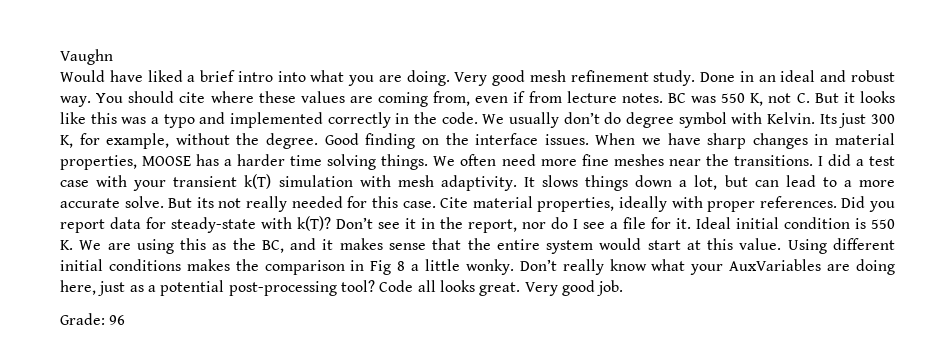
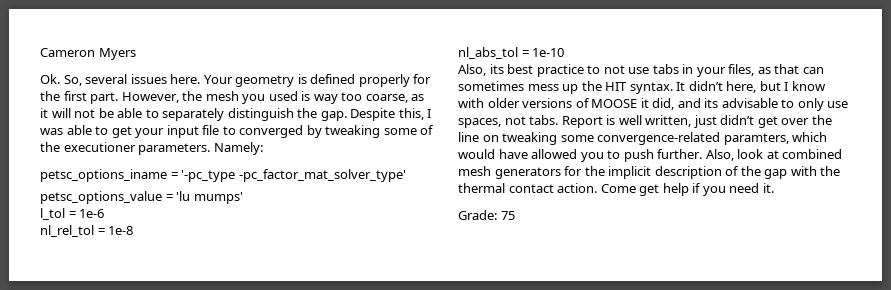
[60,49,113,65] [60,70,896,86] [60,91,896,107] [60,112,895,128] [60,133,895,149] [60,154,895,170] [60,174,896,191] [60,196,895,212] [60,216,895,233] [60,238,895,254] [60,259,896,275] [60,280,624,296] Vaughn // Would have liked a brief intro into what you are doing. Very good mesh refinement study. Done in an ideal and robust way. You should cite where these values are coming from, even if from lecture notes. BC was 550 K, not C. But it looks like this was a typo and implemented correctly in the code. We usually don’t do degree symbol with Kelvin. Its just 300 K, for example, without the degree. Good finding on the interface issues. When we have sharp changes in material properties, MOOSE has a harder time solving things. We often need more fine meshes near the transitions. I did a test case with your transient k(T) simulation with mesh adaptivity. It slows things down a lot, but can lead to a more accurate solve. But its not really needed for this case. Cite material properties, ideally with proper references. Did you report data for steady-state with k(T)? Don’t see it in the report, nor do I see a file for it. Ideal initial condition is 550 K. We are using this as the BC, and it makes sense that the entire system would start at this value. Using different initial conditions makes the comparison in Fig 8 a little wonky. Don’t really know what your AuxVariables are doing here, just as a potential post-processing tool? Code all looks great. Very good job. -> [40,48,136,60] [40,74,432,87] [40,91,425,104] [40,108,432,121] [40,125,435,138] [40,142,263,155] [40,169,406,182] [40,191,243,204] [40,208,105,220] [40,225,134,237] [458,47,565,59] [458,64,824,77] [458,81,826,94] [458,98,849,111] [458,115,832,128] [458,132,828,145] [458,149,843,162] [458,166,841,179] [458,183,774,196] Cameron Myers // Ok. So, several issues here. Your geometry is defined properly for the first part. However, the mesh you used is way too coarse, as it will not be able to separately distinguish the gap. Despite this, I was able to get your input file to converged by tweaking some of the executioner parameters. Namely: // petsc_options_iname = '-pc_type -pc_factor_mat_solver_type' // petsc_options_value = 'lu mumps' // l_tol = 1e-6 // nl_rel_tol = 1e-8 // nl_abs_tol = 1e-10 // Also, its best practice to not use tabs in your files, as that can sometimes mess up the HIT syntax. It didn’t here, but I know with older versions of MOOSE it did, and its advisable to only use spaces, not tabs. Report is well written, just didn’t get over the line on tweaking some convergence-related paramters, which would have allowed you to push further. Also, look at combined mesh generators for the implicit description of the gap with the thermal contact action. Come get help if you need it.
[109,315,126,325] 96 -> [500,211,515,220] 75

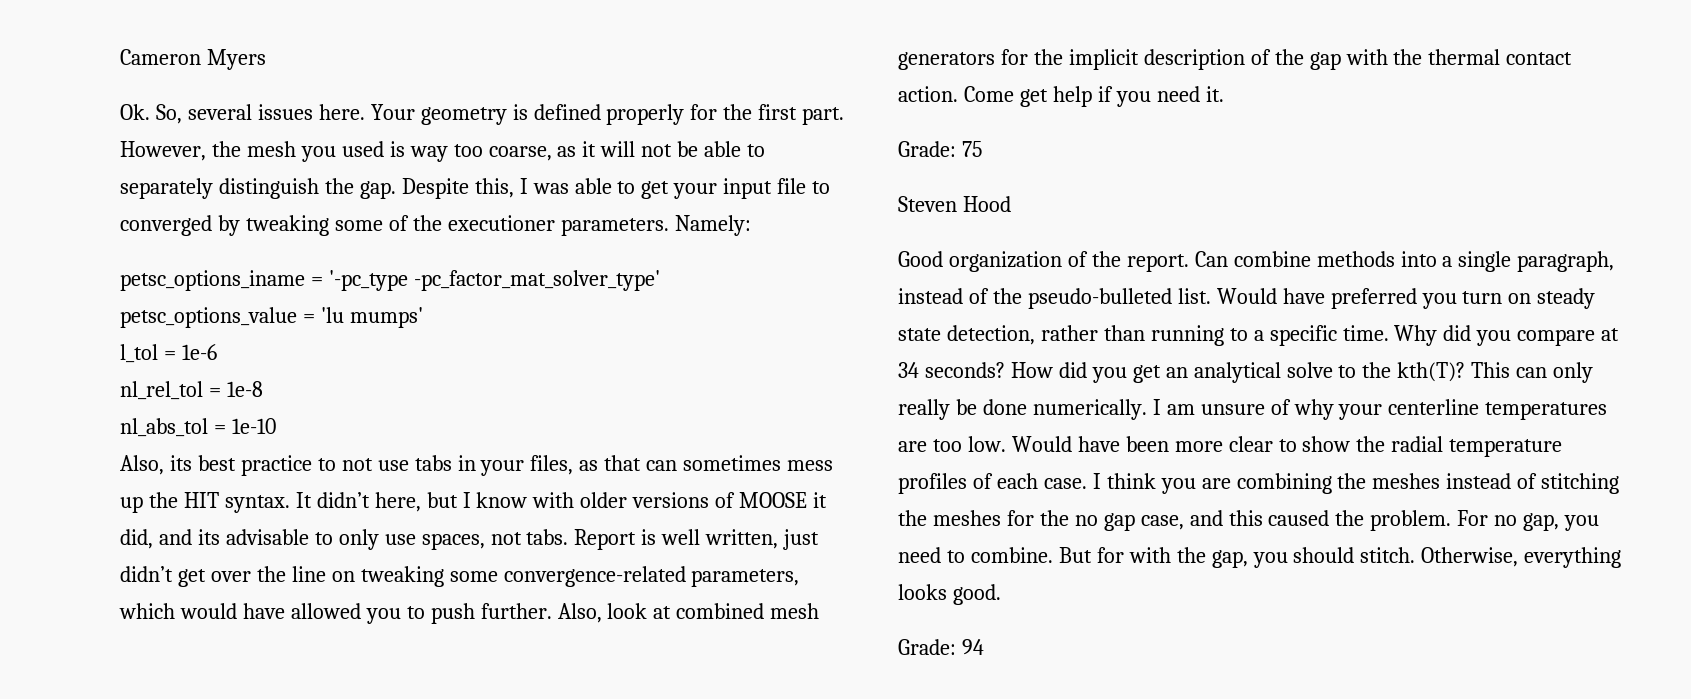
[723,133,789,145] paramters, -> [691,569,800,587] parameters,
(515, 215) none -> [898,196,1011,212] [898,251,1615,272] [898,288,1596,309] [898,325,1620,346] [898,362,1594,383] [898,399,1608,420] [898,436,1563,457] [898,473,1620,494] [898,510,1600,531] [898,547,1622,568] [898,584,1001,605] [898,639,984,655] // Steven Hood // Good organization of the report. Can combine methods into a single paragraph, instead of the pseudo-bulleted list. Would have preferred you turn on steady state detection, rather than running to a specific time. Why did you compare at 34 seconds? How did you get an analytical solve to the kth(T)? This can only really be done numerically. I am unsure of why your centerline temperatures are too low. Would have been more clear to show the radial temperature profiles of each case. I think you are combining the meshes instead of stitching the meshes for the no gap case, and this caused the problem. For no gap, you need to combine. But for with the gap, you should stitch. Otherwise, everything looks good. // Grade: 94

